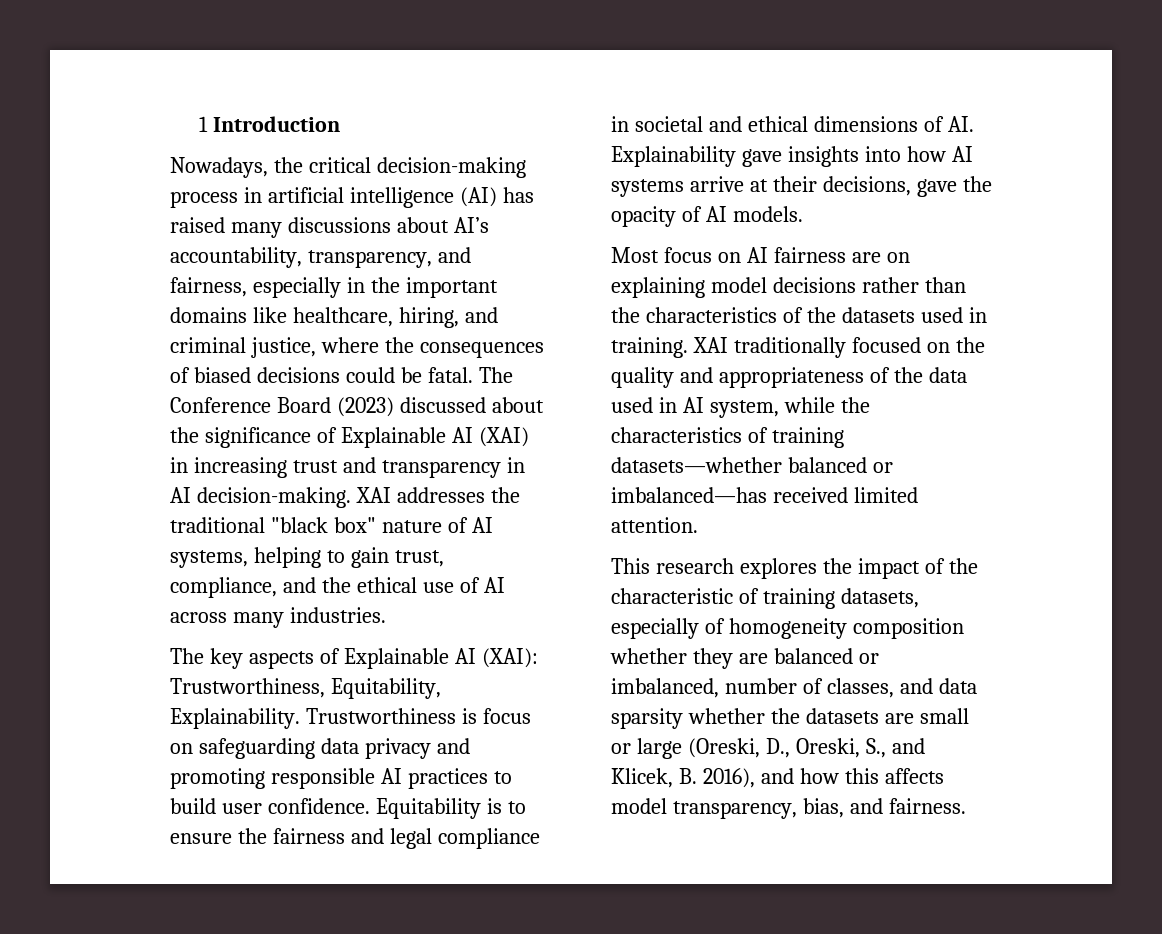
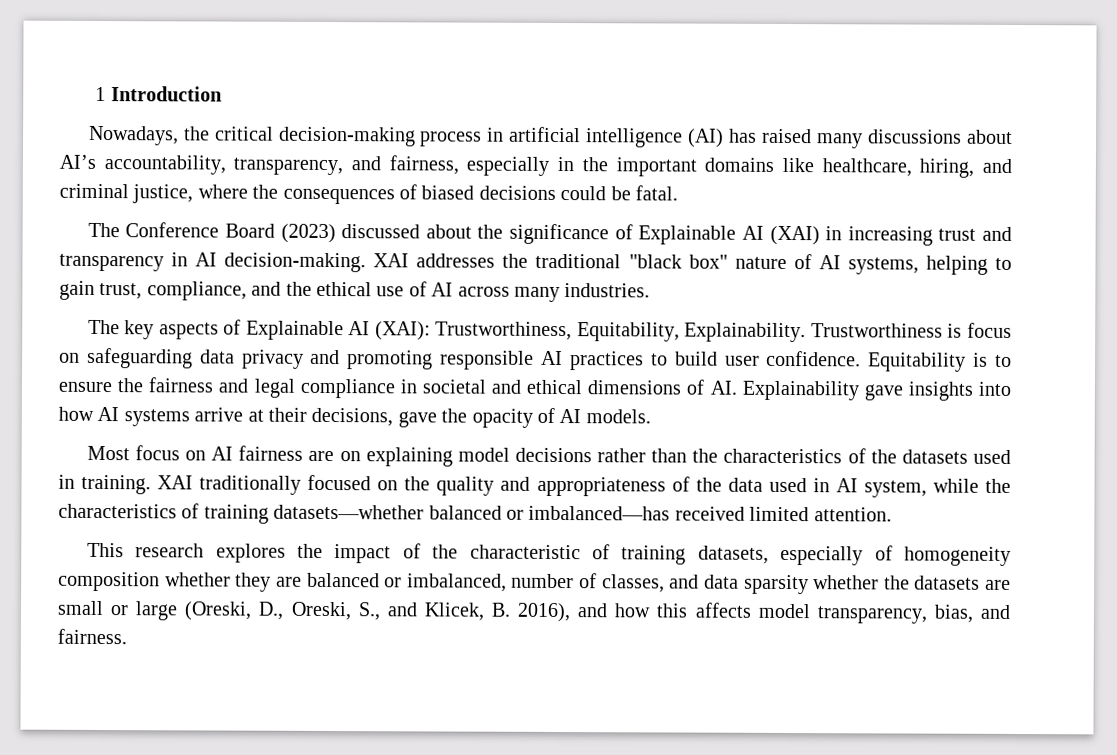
(473, 375) none -> (678, 193) //

